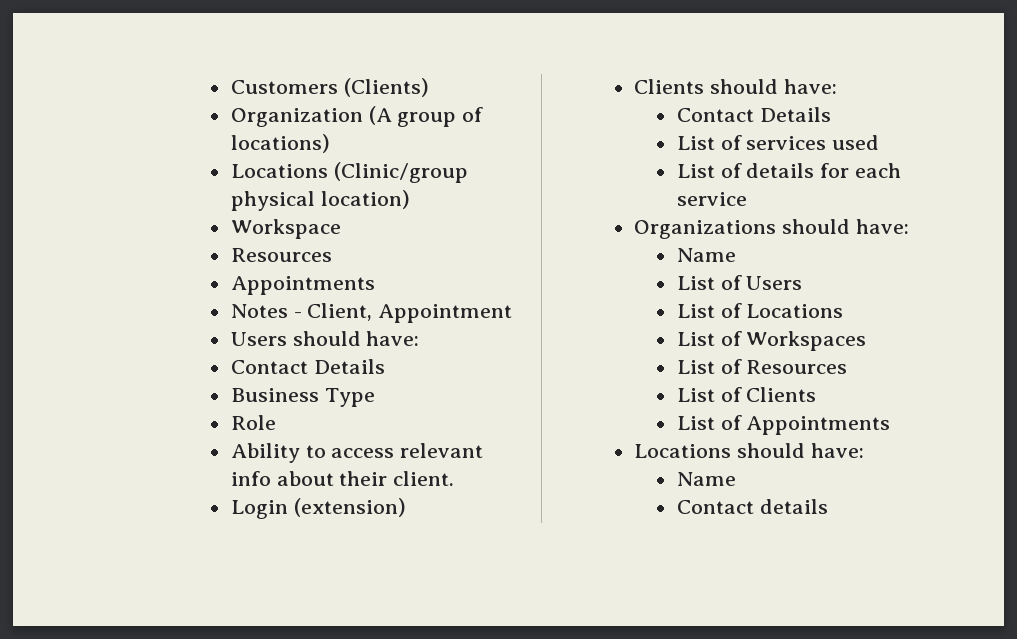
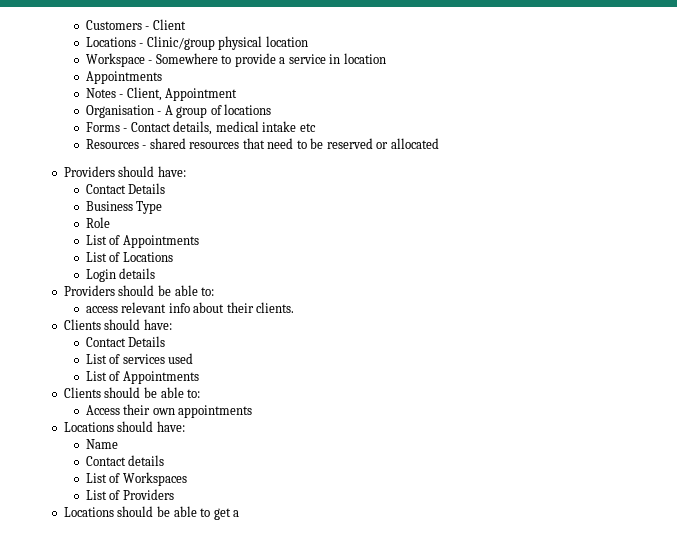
[343,78,429,97] [230,106,484,127] [230,134,330,153] [230,162,468,183] [230,190,410,211] [230,219,341,239] [230,248,332,262] (Clients) // Organization (A group of locations) // Locations (Clinic/group physical location) // Workspace // Resources -> [145,19,186,30] [85,36,308,50] [85,53,386,67] - Client // Locations - Clinic/group physical location // Workspace - Somewhere to provide a service in location
[230,332,287,346] Users -> [85,104,272,118] [85,121,316,135] [85,138,439,149] [63,166,115,177] Organisation - A group of locations // Forms - Contact details, medical intake etc // Resources - shared resources that need to be reserved or allocated // Providers
[230,443,326,463] Ability to -> [85,235,199,248] [85,252,173,262] [85,268,156,282] [63,285,215,296] List of Appointments // List of Locations // Login details // Providers should be able to: //
[393,471,455,486] [230,498,406,519] client. // Login (extension) -> [256,302,295,313] clients.
[746,163,901,178] [676,192,747,206] [634,219,909,239] [676,248,736,262] [676,275,803,290] [676,303,844,318] [676,331,867,351] [676,359,848,374] [676,387,817,402] [676,415,891,435] details for each service // Organizations should have: // Name // List of Users // List of Locations // List of Workspaces // List of Resources // List of Clients // List of Appointments -> [122,371,199,384] [63,387,201,398] [85,404,253,418] Appointments // Clients should be able to: // Access their own appointments
(828, 506) none -> [85,472,187,486] [85,489,174,500] [63,506,240,520] // List of Workspaces // List of Providers // Locations should be able to get a

